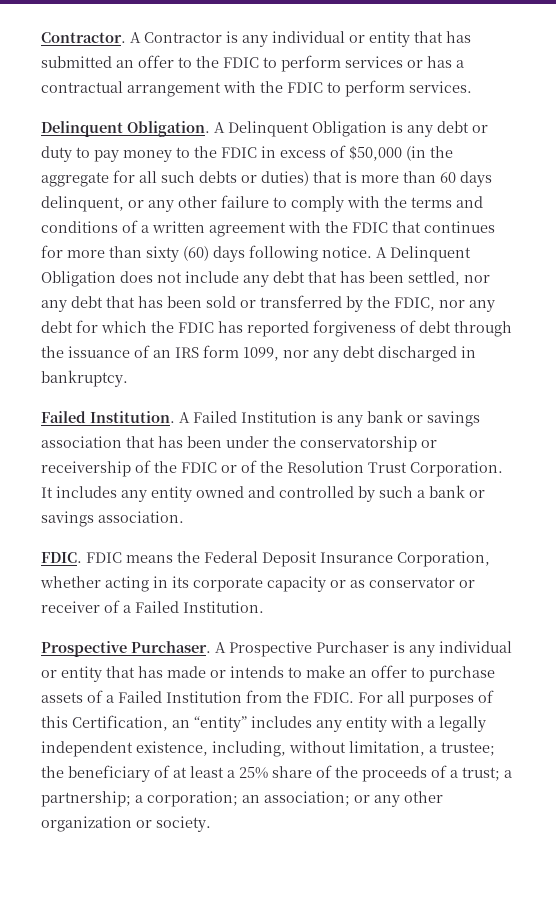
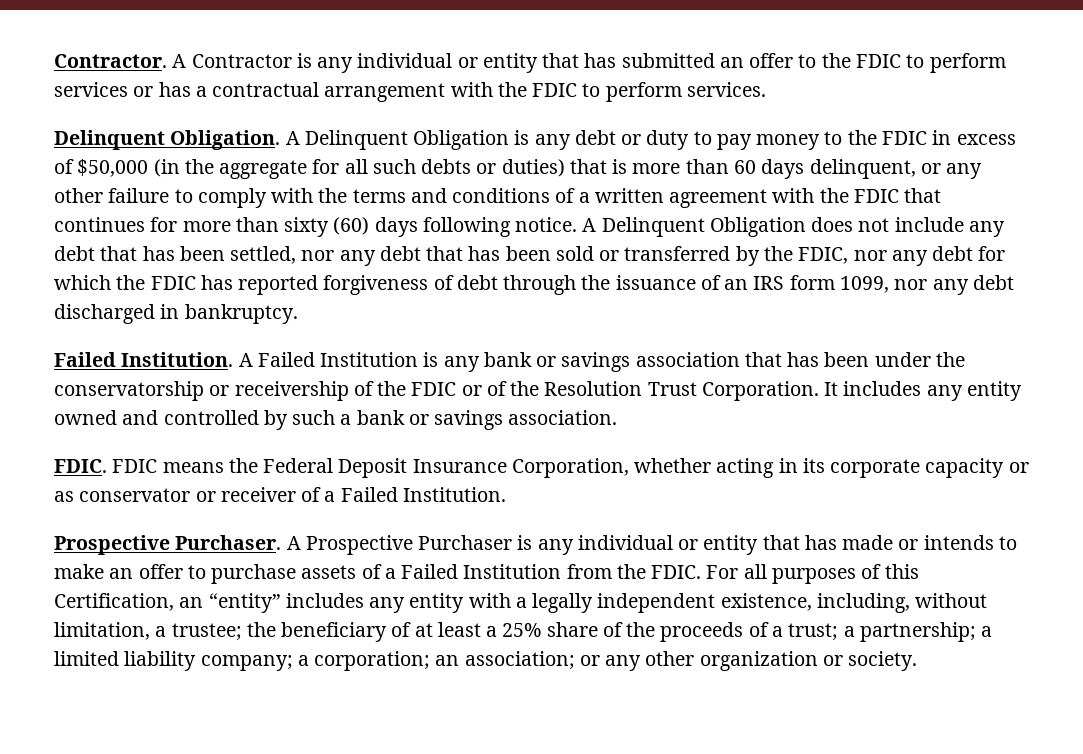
(143, 799) none -> [54,651,309,671] limited liability company; a

